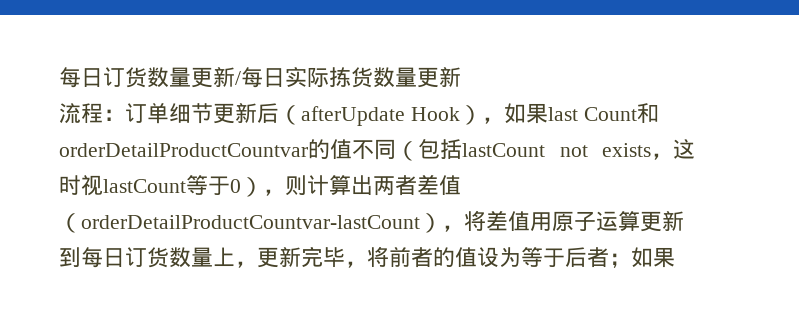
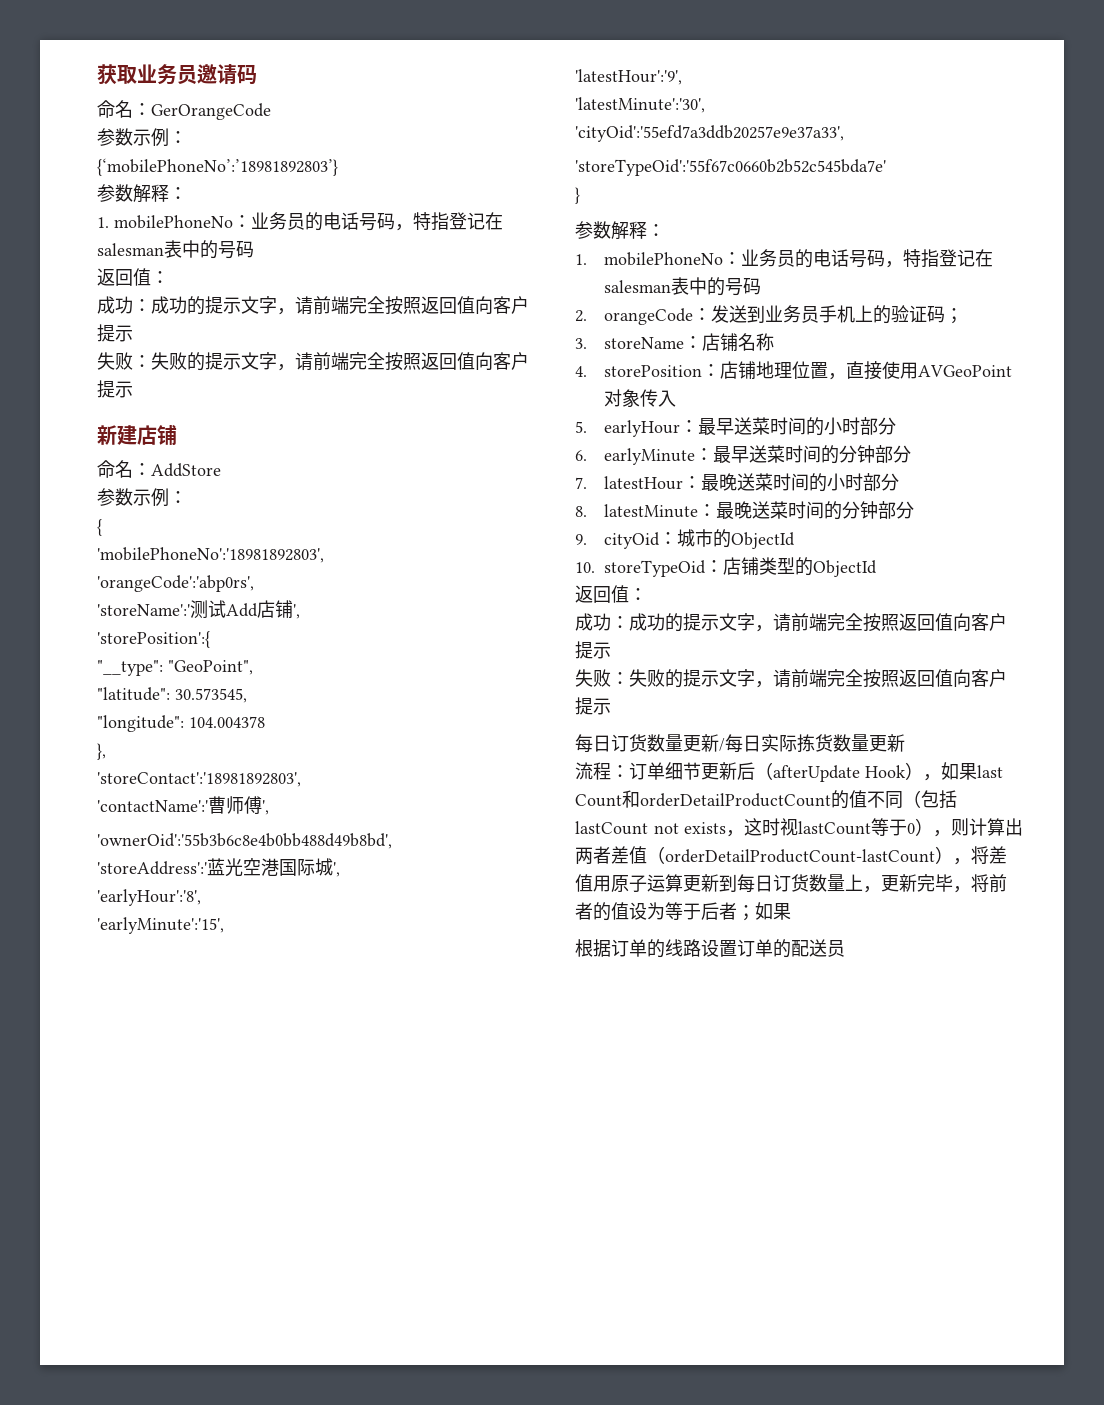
(59, 77) none -> [97,64,257,85] [97,100,271,120] [97,128,187,147] [97,158,338,176] [97,184,187,203] [97,212,503,231] [97,240,254,259] [97,268,169,286] [97,296,529,315] [97,324,133,342] [97,352,529,371] [97,380,133,398] [97,424,177,445] [97,460,221,478] [97,488,187,507] [97,519,102,536] [97,547,324,563] [97,575,254,592] [97,600,300,619] [97,631,210,648] [97,660,253,676] [97,687,247,703] [97,715,265,732] [97,743,106,760] [97,772,301,787] [97,796,269,815] [97,833,392,849] [97,858,340,877] [97,889,201,906] [97,917,224,934] [575,69,682,85] [575,97,705,113] [575,125,844,142] [575,159,886,176] [575,187,580,204] [575,221,665,240] [575,249,994,268] [604,277,762,296] [575,305,964,325] [575,333,775,351] [575,361,1013,380] [604,389,677,407] [575,417,897,437] [575,445,912,465] [575,473,900,492] [575,501,915,520] [575,529,796,549] [575,557,878,577] [575,585,647,603] [575,613,1007,632] [575,641,611,659] [575,669,1007,688] [575,697,611,715] 获取业务员邀请码 // 命名：GerOrangeCode // 参数示例： // {‘mobilePhoneNo’:’18981892803’} // 参数解释： // 1. mobilePhoneNo：业务员的电话号码，特指登记在salesman表中的号码 // 返回值： // 成功：成功的提示文字，请前端完全按照返回值向客户提示 // 失败：失败的提示文字，请前端完全按照返回值向客户提示 // 新建店铺 // 命名：AddStore // 参数示例： // { // 'mobilePhoneNo':'18981892803', // 'orangeCode':'abp0rs', // 'storeName':'测试Add店铺', // 'storePosition':{ // "__type": "GeoPoint", // "latitude": 30.573545, // "longitude": 104.004378 // }, // 'storeContact':'18981892803', // 'contactName':'曹师傅', // 'ownerOid':'55b3b6c8e4b0bb488d49b8bd', // 'storeAddress':'蓝光空港国际城', // 'earlyHour':'8', // 'earlyMinute':'15', // 'latestHour':'9', // 'latestMinute':'30', // 'cityOid':'55efd7a3ddb20257e9e37a33', // 'storeTypeOid':'55f67c0660b2b52c545bda7e' // } // 参数解释： // 1. mobilePhoneNo：业务员的电话号码，特指登记在salesman表中的号码 // 2. orangeCode：发送到业务员手机上的验证码； // 3. storeName：店铺名称 // 4. storePosition：店铺地理位置，直接使用AVGeoPoint对象传入 // 5. earlyHour：最早送菜时间的小时部分 // 6. earlyMinute：最早送菜时间的分钟部分 // 7. latestHour：最晚送菜时间的小时部分 // 8. latestMinute：最晚送菜时间的分钟部分 // 9. cityOid：城市的ObjectId // 10. storeTypeOid：店铺类型的ObjectId // 返回值： // 成功：成功的提示文字，请前端完全按照返回值向客户提示 // 失败：失败的提示文字，请前端完全按照返回值向客户提示 //
[59,143,308,157] orderDetailProductCountvar -> [640,793,831,807] orderDetailProductCount
[81,215,420,229] orderDetailProductCountvar-lastCount -> [665,849,935,863] orderDetailProductCount-lastCount
(675, 257) none -> [575,939,845,958] // 根据订单的线路设置订单的配送员

